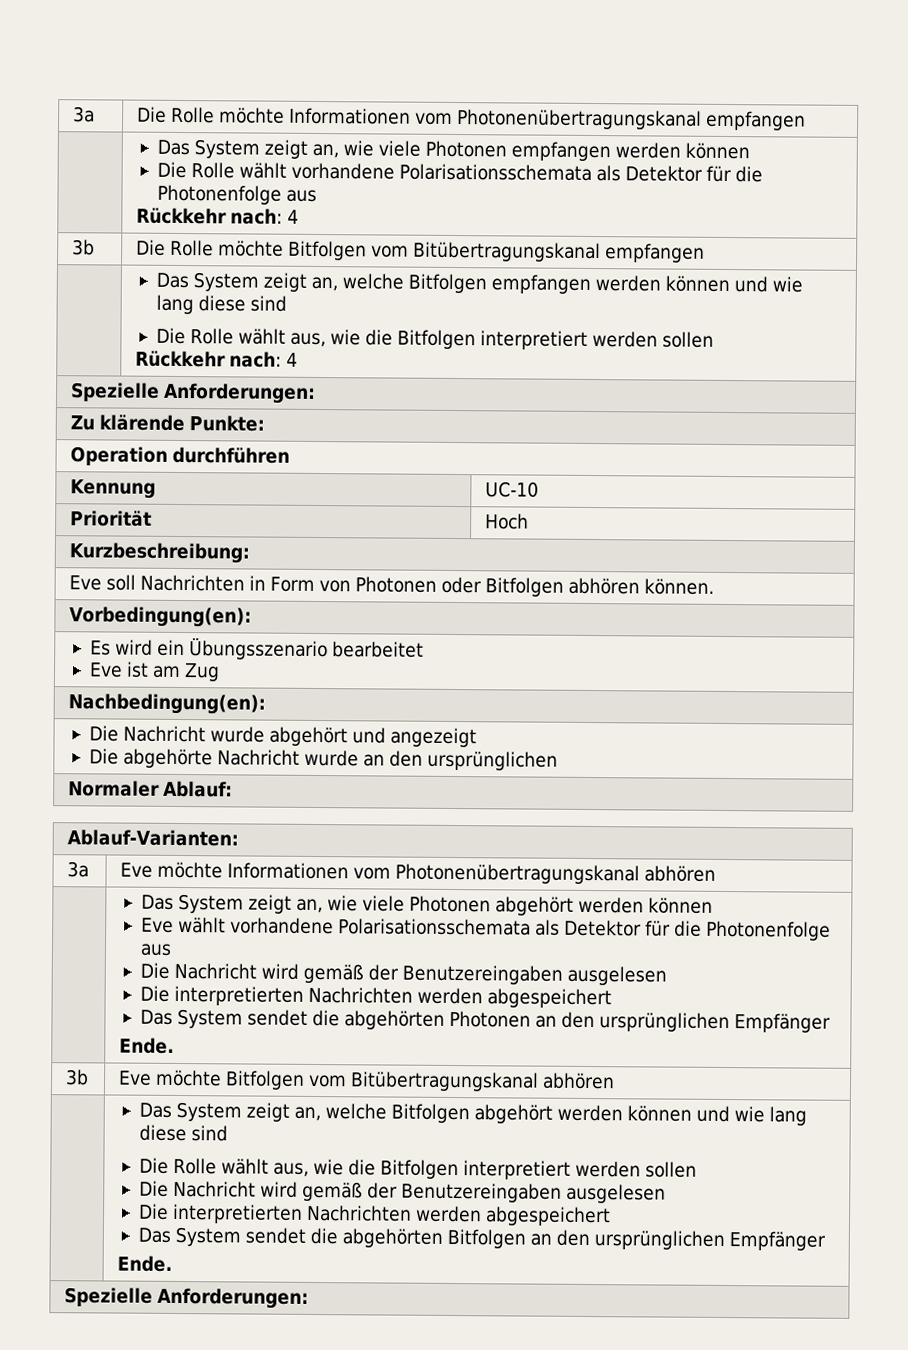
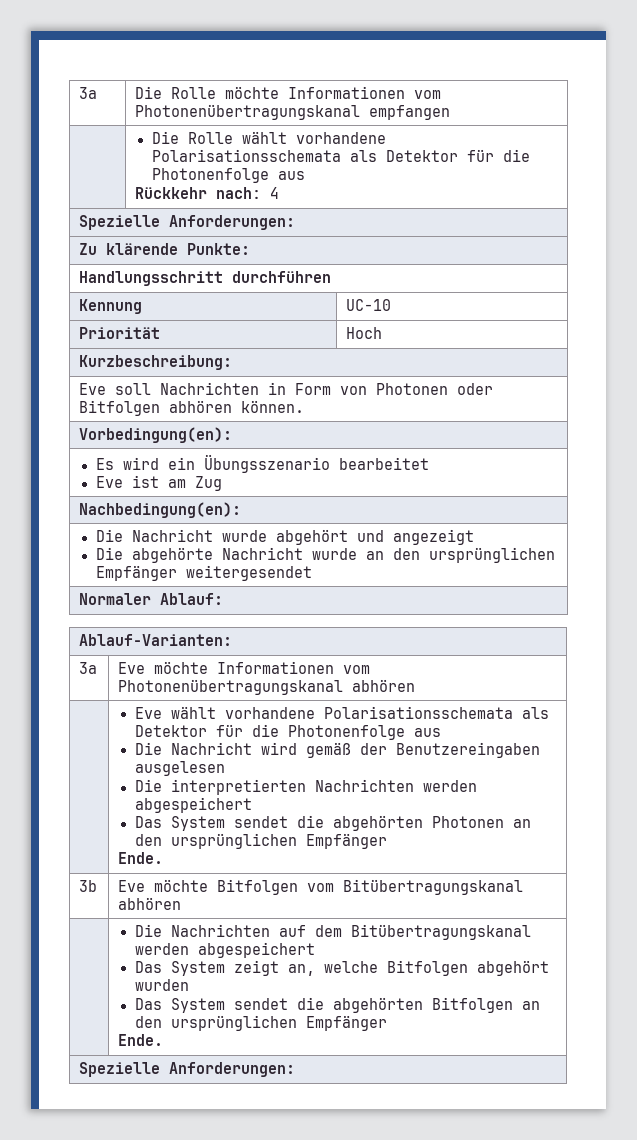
[156,139,750,162] Das System zeigt an, wie viele Photonen empfangen werden können // -> (451, 112) none
[72,239,96,256] [136,239,706,263] [155,272,803,294] [155,294,287,315] [155,327,714,350] [135,350,299,368] // 3b | Die Rolle möchte Bitfolgen vom Bitübertragungskanal empfangen // | Das System zeigt an, welche Bitfolgen empfangen werden können und wie lang diese sind // Die Rolle wählt aus, wie die Bitfolgen interpretiert werden sollen // Rückkehr nach: 4 -> (280, 193) none
[70,446,169,466] Operation -> [79,271,224,286] Handlungsschritt
(558, 760) none -> [95,565,312,581] Empfänger weitergesendet
[140,893,713,916] Das System zeigt an, wie viele Photonen abgehört werden können // -> (416, 685) none
(616, 1081) none -> [134,924,531,940] [134,942,315,958] Die Nachrichten auf dem Bitübertragungskanal werden abgespeichert //
[556,1104,807,1126] [138,1124,228,1142] [138,1157,697,1180] [138,1180,666,1204] [137,1203,611,1227] werden können und wie lang diese sind // Die Rolle wählt aus, wie die Bitfolgen interpretiert werden sollen // Die Nachricht wird gemäß der Benutzereingaben ausgelesen // Die interpretierten Nachrichten werden abgespeichert -> [134,979,189,991] wurden

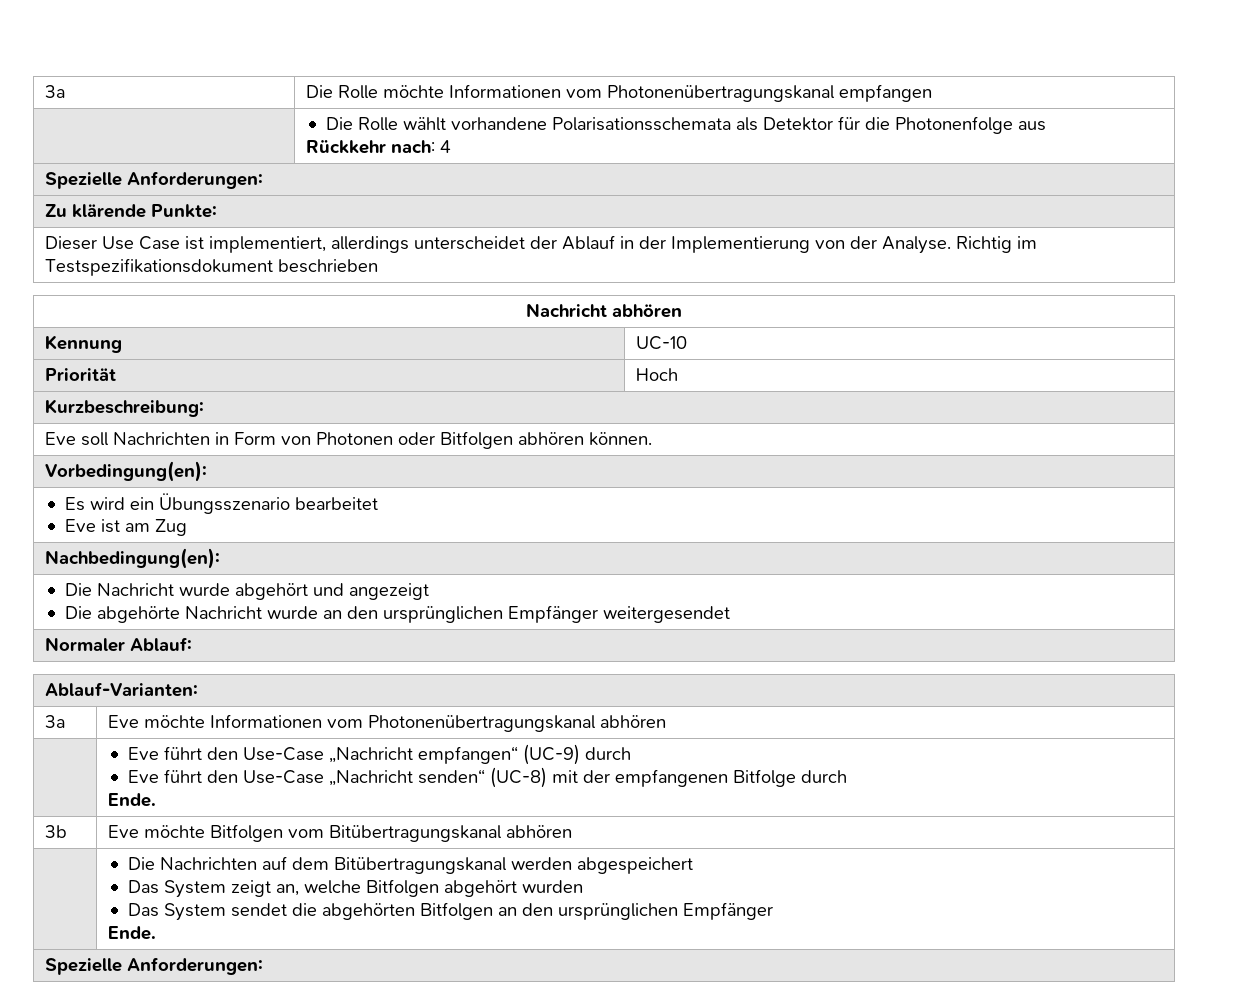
[79,271,332,286] Handlungsschritt durchführen -> [44,235,1037,254] [44,258,378,276] [526,303,682,318] Dieser Use Case ist implementiert, allerdings unterscheidet der Ablauf in der Implementierung von der Analyse. Richtig im Testspezifikationsdokument beschrieben // Nachricht abhören
[170,706,549,719] [134,724,441,740] [134,742,540,758] [134,761,225,776] [134,779,477,795] [134,797,252,813] [134,815,531,831] [134,833,387,849] wählt vorhandene Polarisationsschemata als Detektor für die Photonenfolge aus // Die Nachricht wird gemäß der Benutzereingaben ausgelesen // Die interpretierten Nachrichten werden abgespeichert // Das System sendet die abgehörten Photonen an den ursprünglichen Empfänger -> [163,744,631,765] [127,767,847,788] führt den Use-Case „Nachricht empfangen“ (UC-9) durch // Eve führt den Use-Case „Nachricht senden“ (UC-8) mit der empfangenen Bitfolge durch

